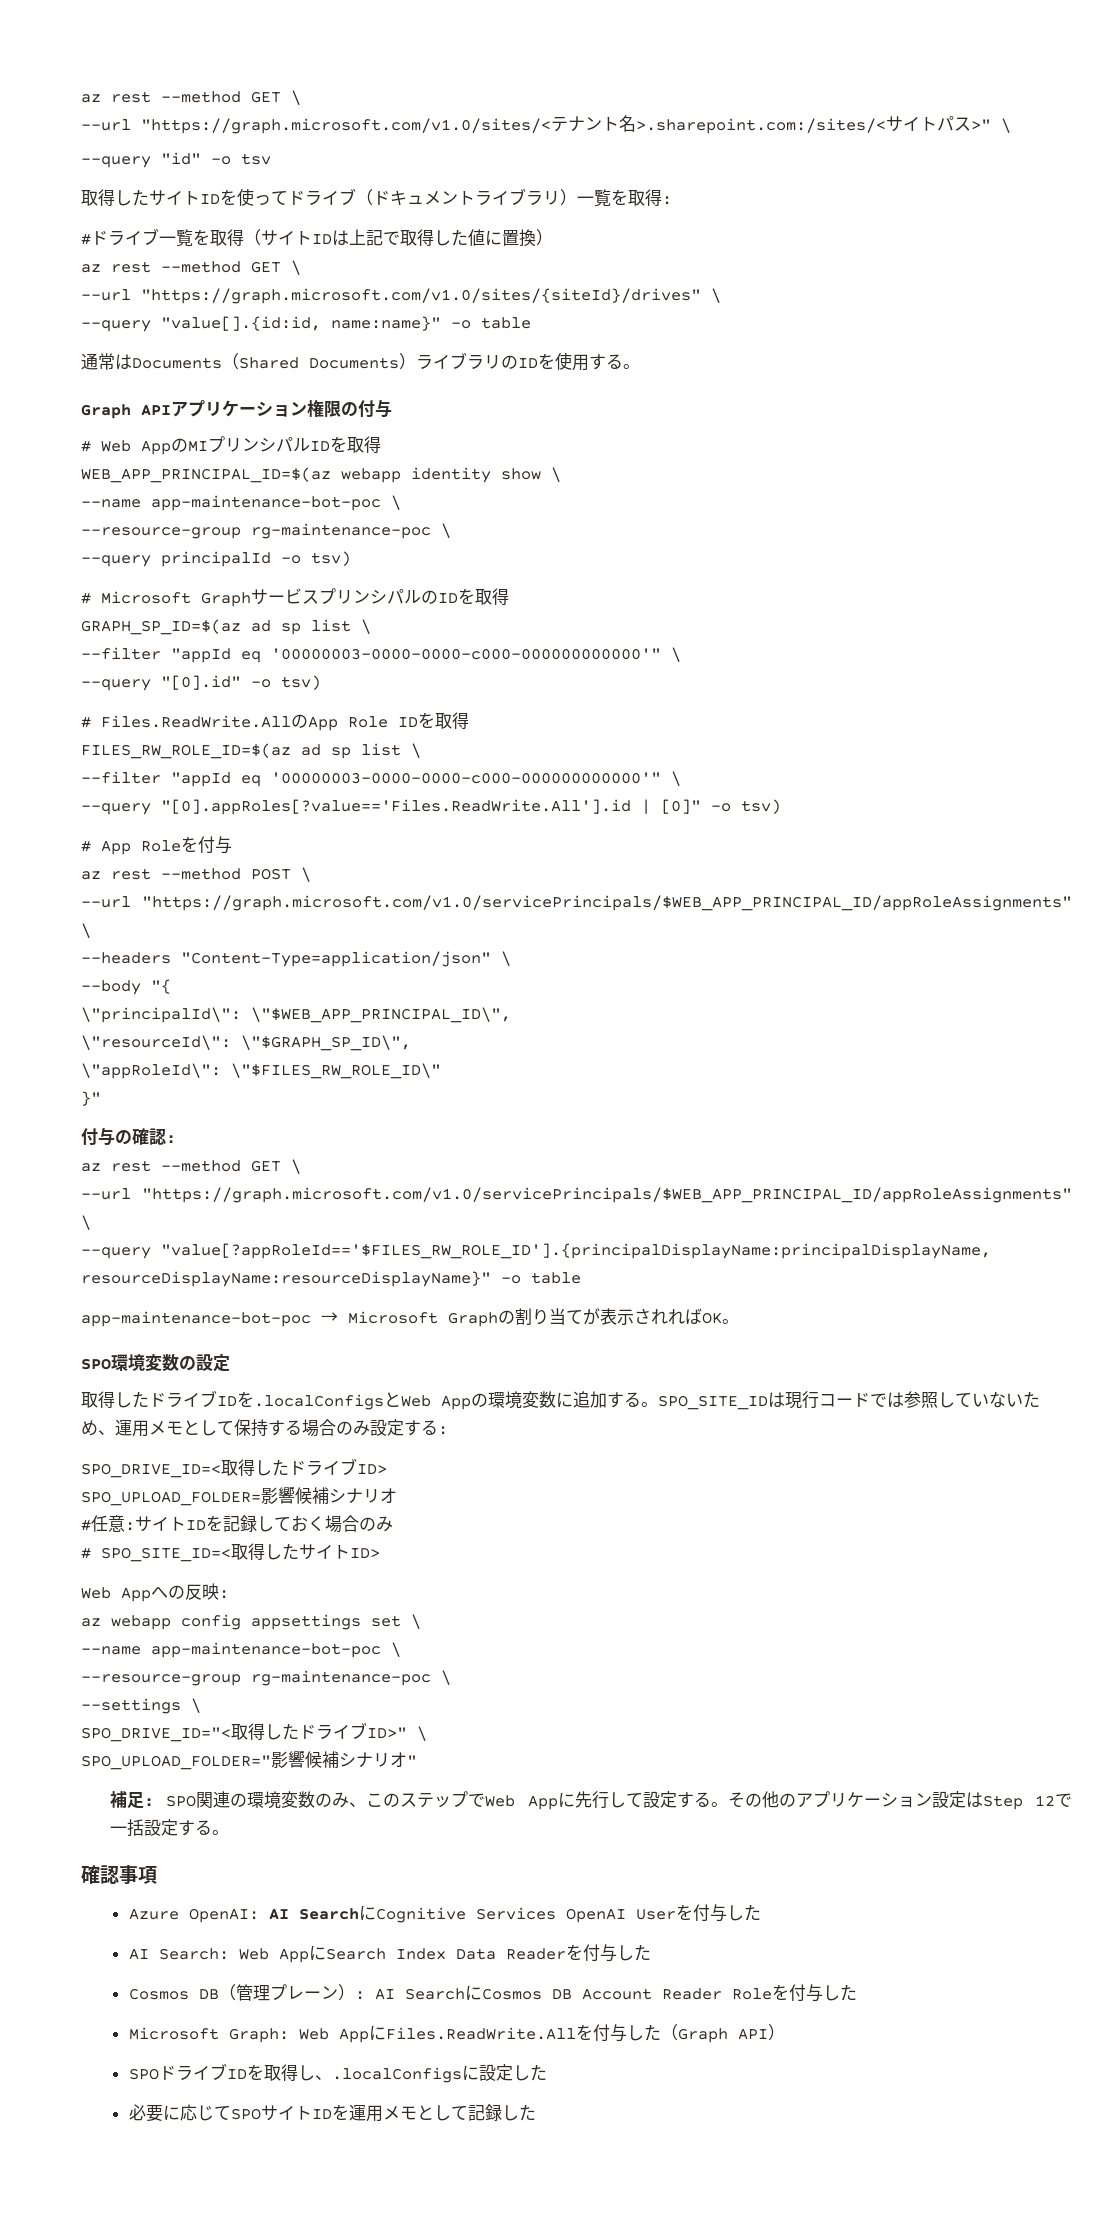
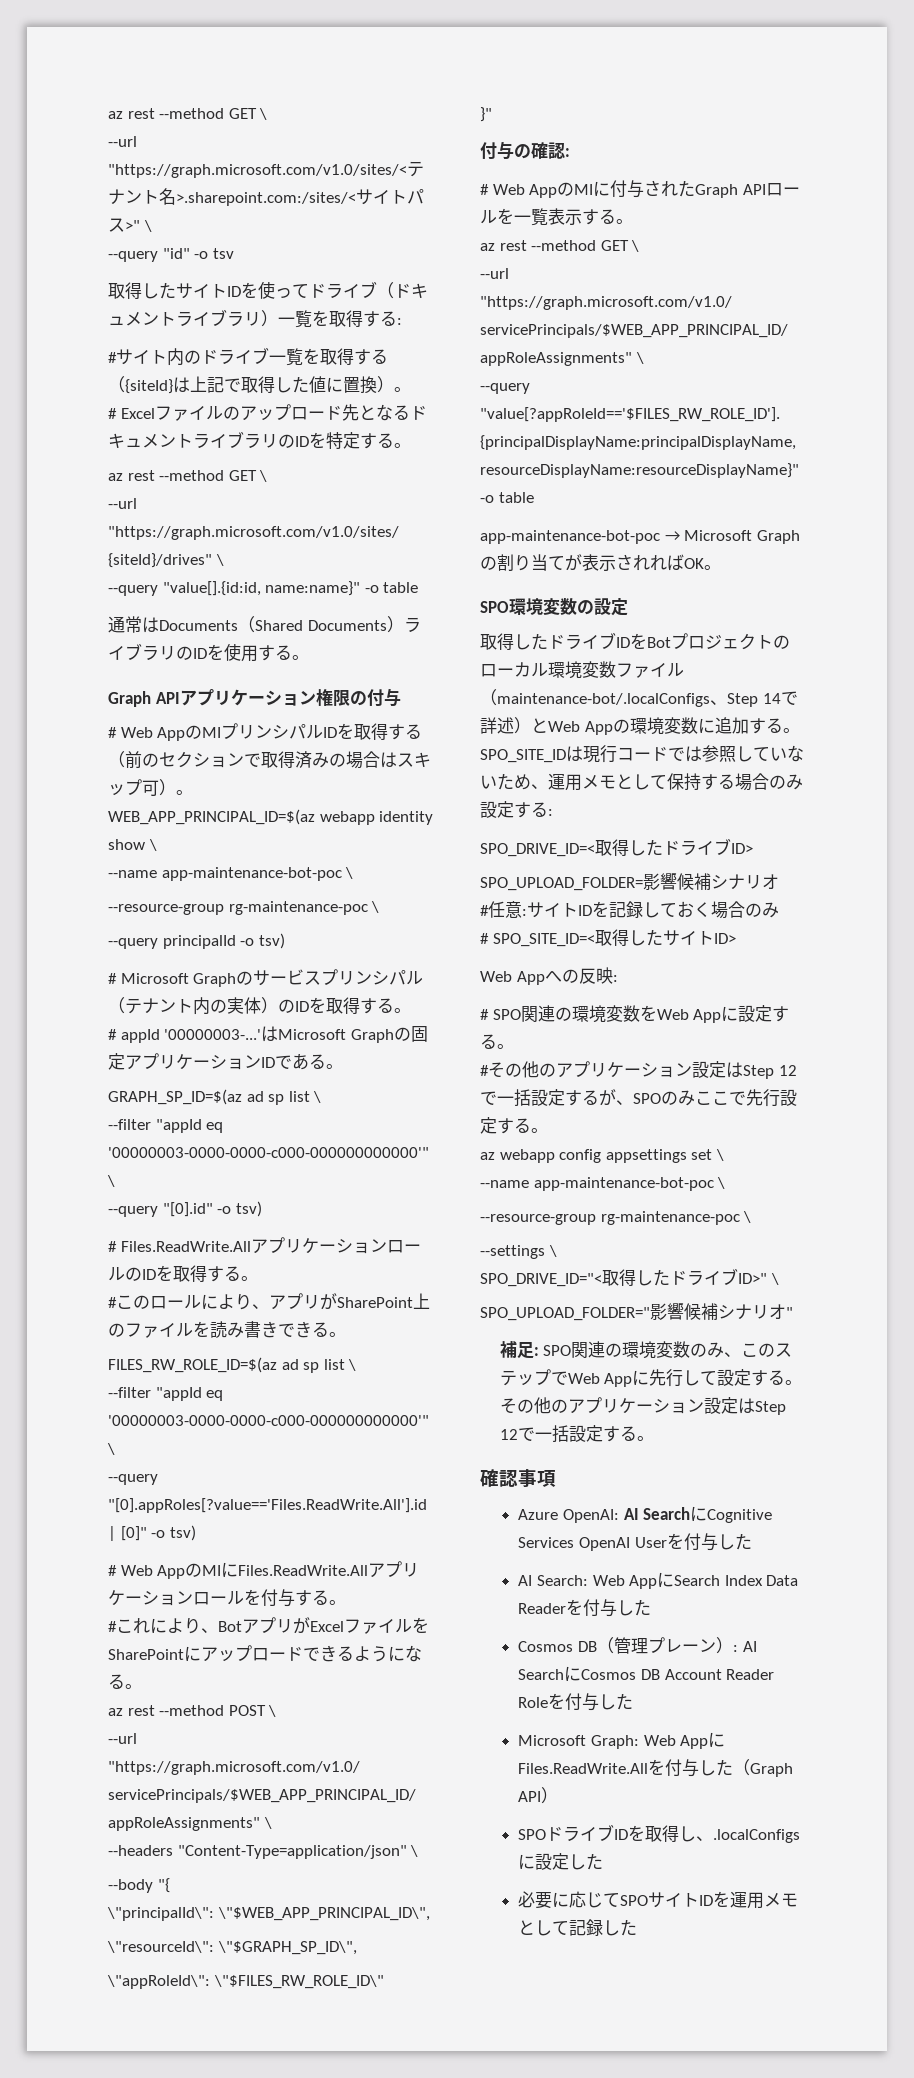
[662,196,672,205] [81,233,91,245] : // # -> [363,311,402,327] [108,348,201,366] する: // #サイト内の
[244,229,332,246] （サイトID -> [354,349,388,365] [108,376,173,394] する（{siteId}
(553, 237) none -> [394,387,411,392] [108,404,427,421] [108,431,411,449] 。 // # Excelファイルのアップロード先となるドキュメントライブラリのIDを特定する。
(381, 444) none -> [388,724,423,740] [108,751,431,769] [108,779,193,796] する（前のセクションで取得済みの場合はスキップ可）。
(251, 599) none -> [236,971,254,985] の
[421,588,509,605] のIDを取得 -> [108,997,411,1015] [108,1026,428,1043] [108,1053,343,1070] （テナント内の実体）のIDを取得する。 // # appId '00000003-...'はMicrosoft Graphの固定アプリケーションIDである。
[291,712,469,731] のApp Role IDを取得 -> [250,1237,421,1254] [108,1265,258,1282] [108,1293,430,1310] [108,1321,346,1338] アプリケーションロールのIDを取得する。 // #このロールにより、アプリがSharePoint上のファイルを読み書きできる。
[101,836,232,855] App Roleを付与 -> [120,1561,420,1579] [108,1589,346,1607] [108,1617,429,1634] [108,1645,422,1662] [108,1674,142,1689] Web AppのMIにFiles.ReadWrite.Allアプリケーションロールを付与する。 // #これにより、BotアプリがExcelファイルをSharePointにアップロードできるようになる。
(176, 1139) none -> [480,180,800,198] [480,208,633,226] // # Web AppのMIに付与されたGraph APIロールを一覧表示する。
[254,1394,384,1410] .localConfigs -> [647,633,790,650] [480,661,684,679] [480,689,798,707] [480,717,531,734] Botプロジェクトのローカル環境変数ファイル（maintenance-bot/.localConfigs、Step 14で詳述）
(229, 1594) none -> [480,1005,790,1023] [480,1034,514,1049] [480,1061,797,1079] [480,1089,797,1107] [480,1117,548,1134] // # SPO関連の環境変数をWeb Appに設定する。 // #その他のアプリケーション設定はStep 12で一括設定するが、SPOのみここで先行設定する。

